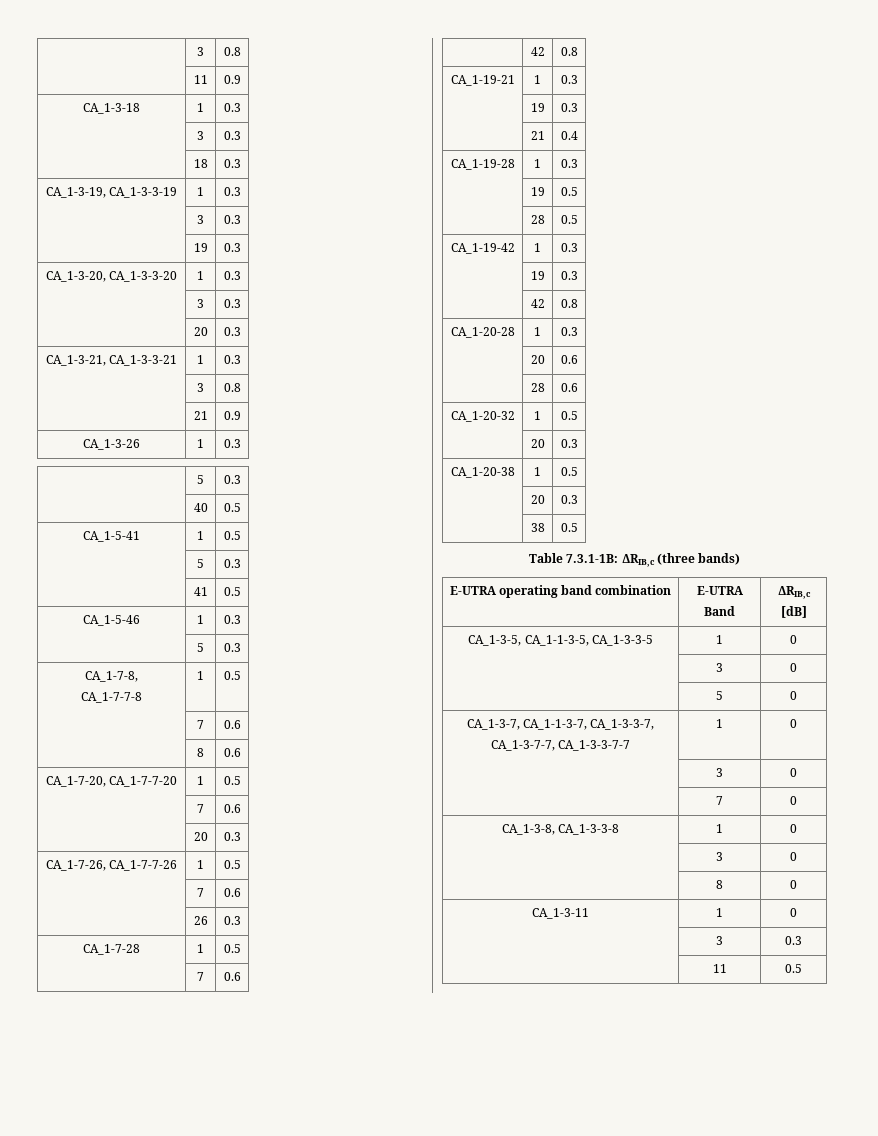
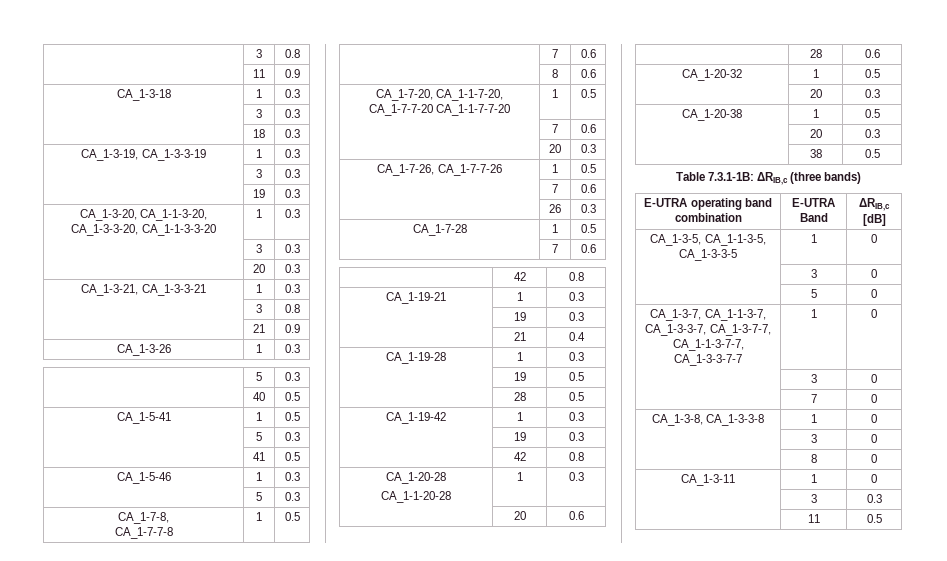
[109,271,178,282] CA_1-3-3-20 -> [140,209,208,221] [71,224,216,236] CA_1-1-3-20, CA_1-3-3-20, CA_1-1-3-3-20
(106, 781) none -> [436,89,504,101] CA_1-1-7-20,
(178, 781) none -> [436,104,511,116] CA_1-1-7-7-20
(515, 332) none -> [381,491,451,503] // CA_1-1-20-28
(555, 745) none -> [672,339,744,351] CA_1-1-3-7-7,

